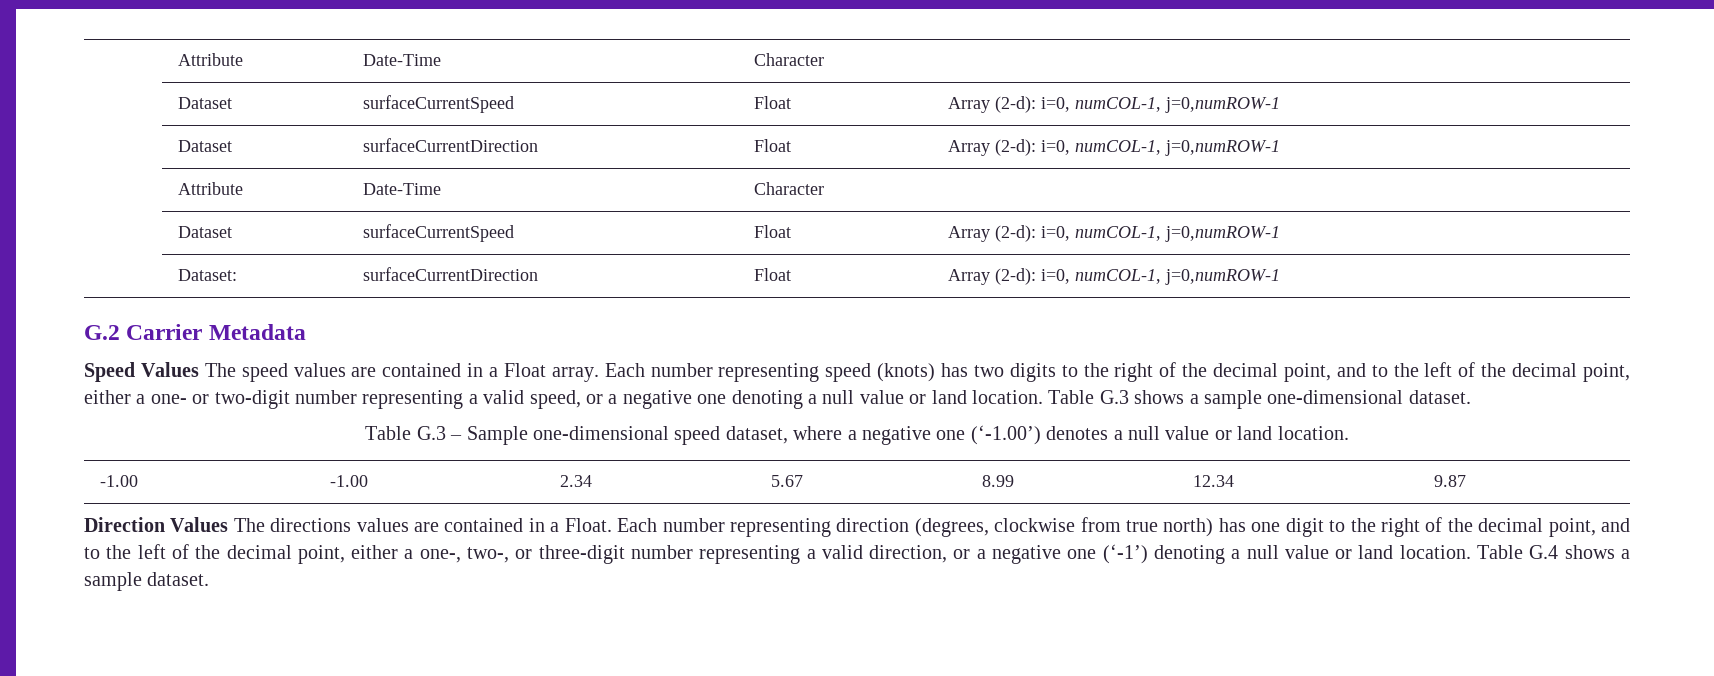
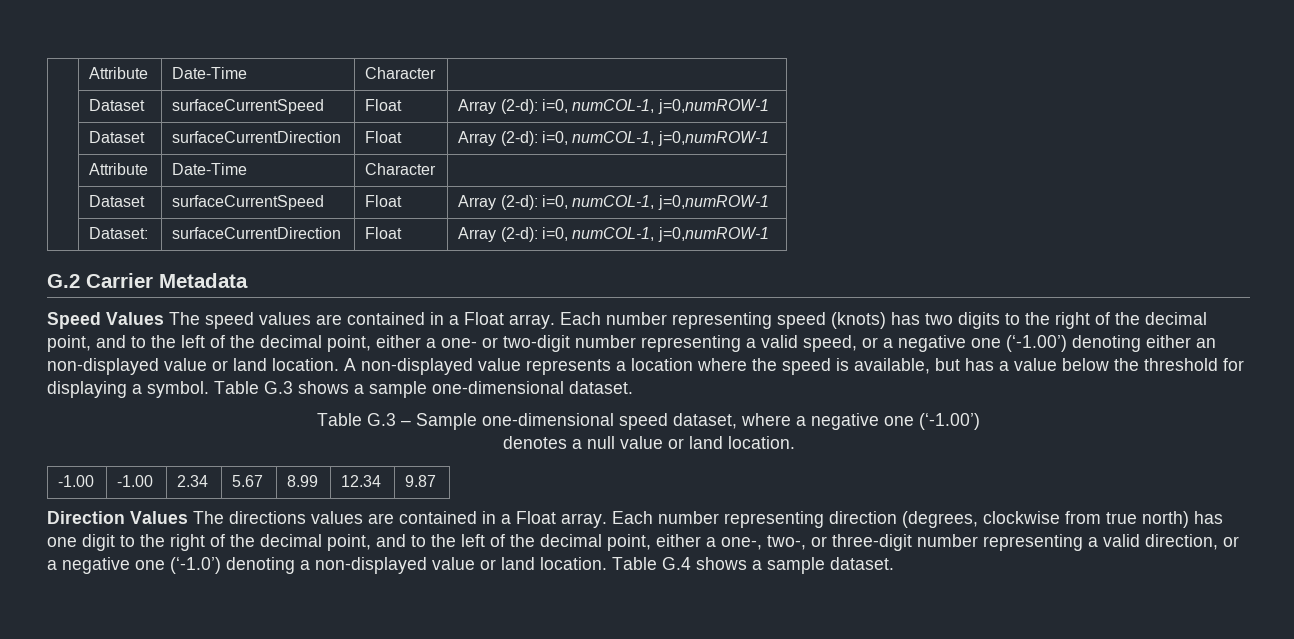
[731,390,1043,409] denoting a null value or land location. -> [1006,335,1216,352] [47,358,1244,375] [47,381,209,398] (‘-1.00’) denoting either an non-displayed value or land location. A non-displayed value represents a location where the speed is available, but has a value below the threshold for displaying a symbol.
(1041, 435) none -> (980, 421) //
[564,518,612,532] Float. -> [516,511,607,528] Float array.
[1102,544,1279,564] (‘-1’) denoting a null -> [170,557,427,574] (‘-1.0’) denoting a non-displayed

